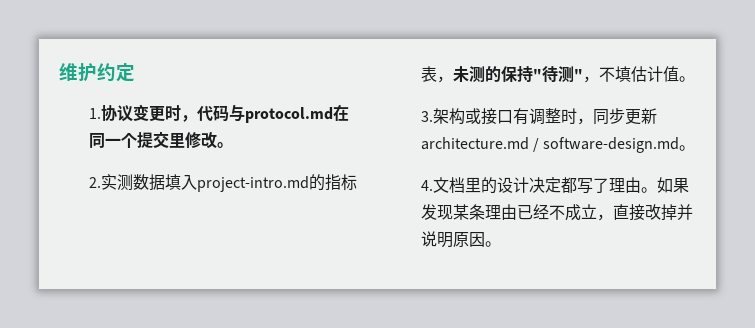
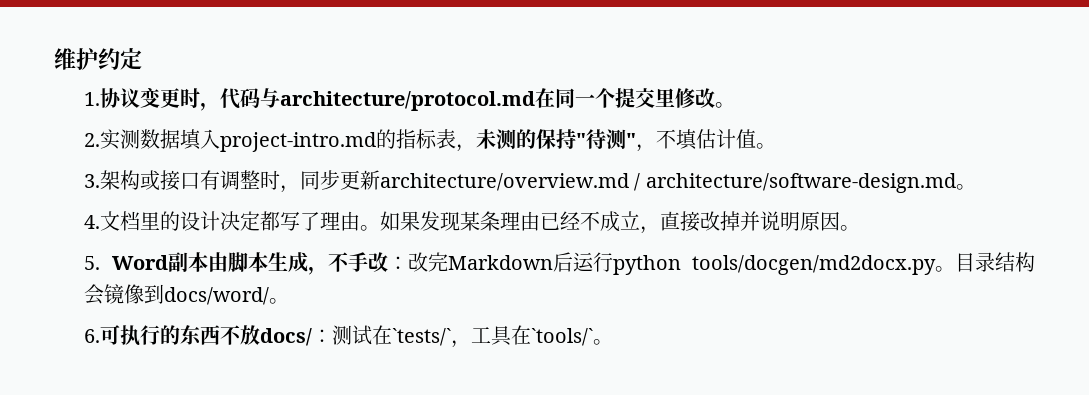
[244,107,333,123] protocol.md -> [279,91,535,111] architecture/protocol.md
[420,137,680,153] architecture.md / software-design.md -> [379,173,956,193] architecture/overview.md / architecture/software-design.md
(501, 244) none -> [83,252,1035,275] [83,284,289,305] [83,325,613,348] // 5. Word副本由脚本生成，不手改：改完Markdown后运行python tools/docgen/md2docx.py。目录结构会镜像到docs/word/。 // 6.可执行的东西不放docs/：测试在`tests/`，工具在`tools/`。

